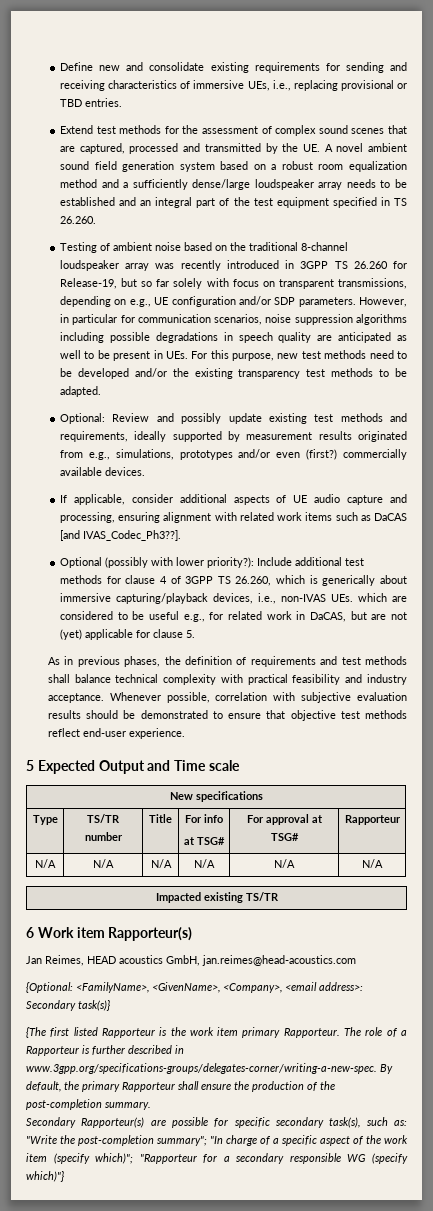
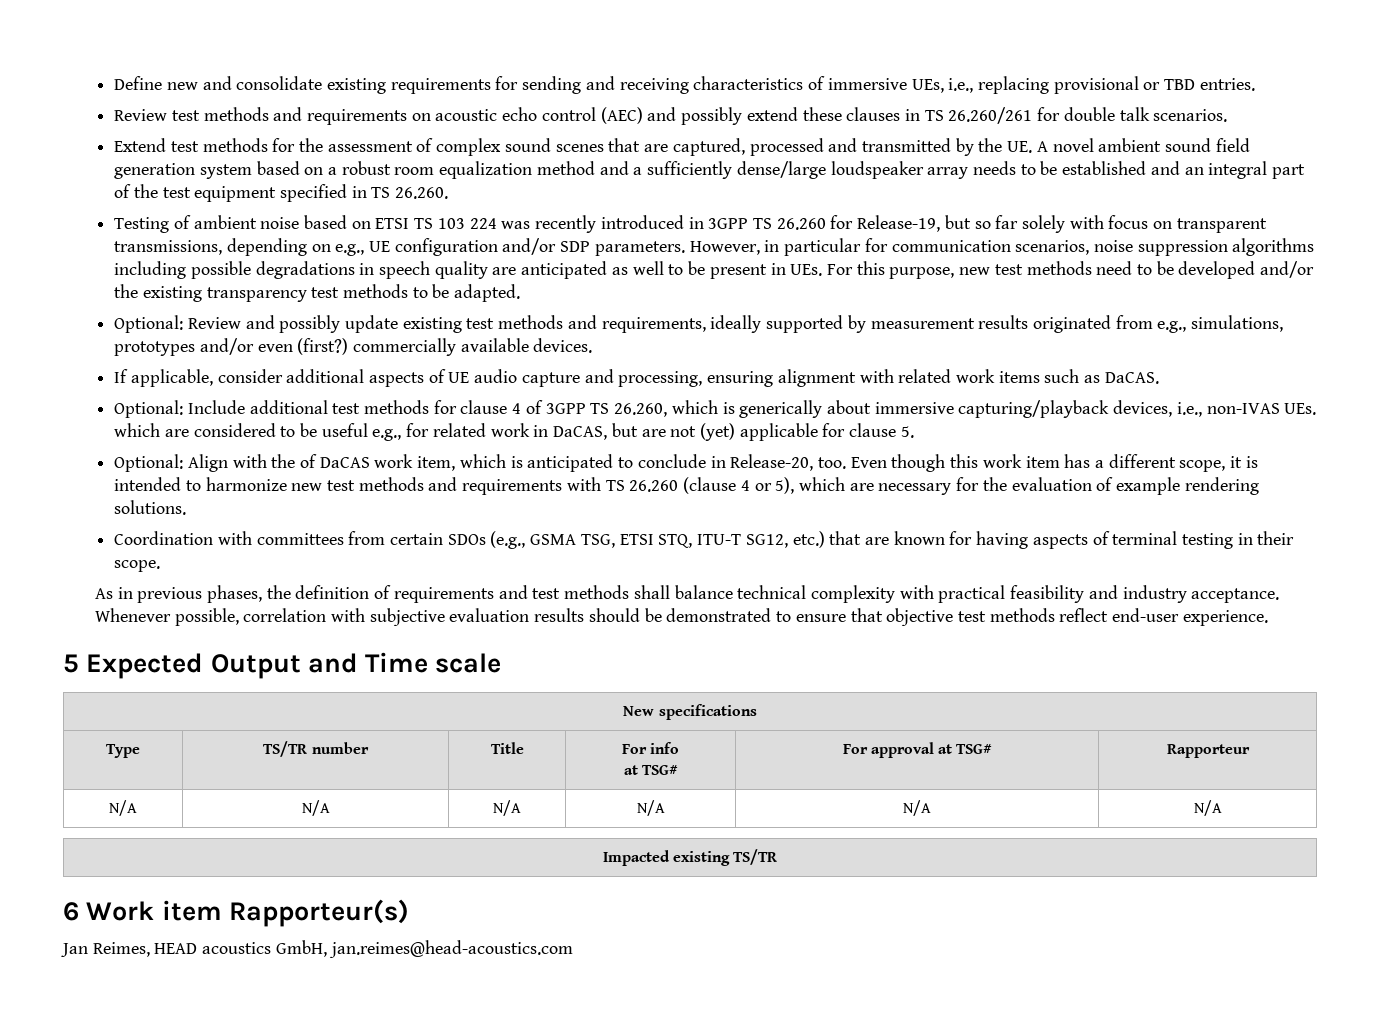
(123, 102) none -> [114,107,1228,125] // Review test methods and requirements on acoustic echo control (AEC) and possibly extend these clauses in TS 26.260/261 for double talk scenarios.
[230,242,349,251] [60,260,150,271] the traditional 8-channel loudspeaker array -> [375,218,497,229] ETSI TS 103 224
[374,513,408,521] [60,530,182,541] [60,557,255,568] DaCAS [and IVAS_Codec_Ph3??]. // Optional (possibly with lower priority?): -> [1104,372,1159,384] [114,400,184,418] DaCAS. // Optional:
(196, 634) none -> [114,454,1258,472] [114,477,1259,495] [114,500,187,515] [114,531,1295,549] [114,560,161,572] // Optional: Align with the of DaCAS work item, which is anticipated to conclude in Release-20, too. Even though this work item has a different scope, it is intended to harmonize new test methods and requirements with TS 26.260 (clause 4 or 5), which are necessary for the evaluation of example rendering solutions. // Coordination with committees from certain SDOs (e.g., GSMA TSG, ETSI STQ, ITU-T SG12, etc.) that are known for having aspects of terminal testing in their scope.
[26,982,363,993] [26,1000,110,1011] [26,1027,408,1038] [26,1045,184,1056] [26,1063,393,1074] [26,1081,335,1092] [26,1099,151,1110] [26,1117,407,1128] [26,1135,408,1146] [26,1153,408,1164] [26,1171,64,1182] // {Optional: <FamilyName>, <GivenName>, <Company>, <email address>: Secondary task(s)} // {The first listed Rapporteur is the work item primary Rapporteur. The role of a Rapporteur is further described in www.3gpp.org/specifications-groups/delegates-corner/writing-a-new-spec. By default, the primary Rapporteur shall ensure the production of the post-completion summary. // Secondary Rapporteur(s) are possible for specific secondary task(s), such as: "Write the post-completion summary"; "In charge of a specific aspect of the work item (specify which)"; "Rapporteur for a secondary responsible WG (specify which)"} -> (573, 949) none

